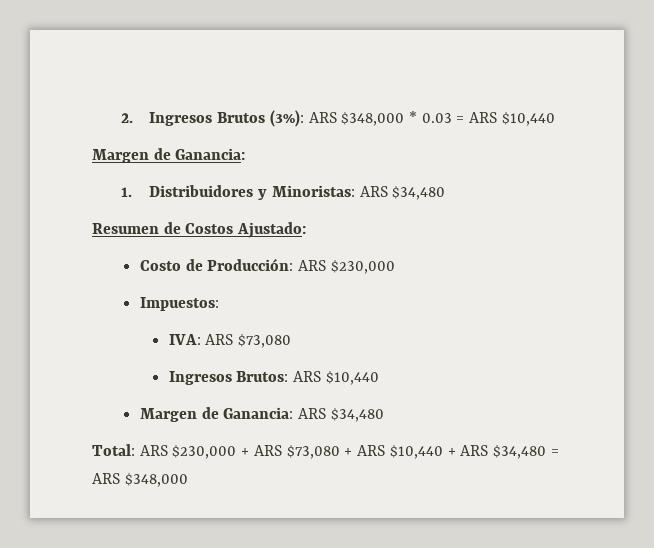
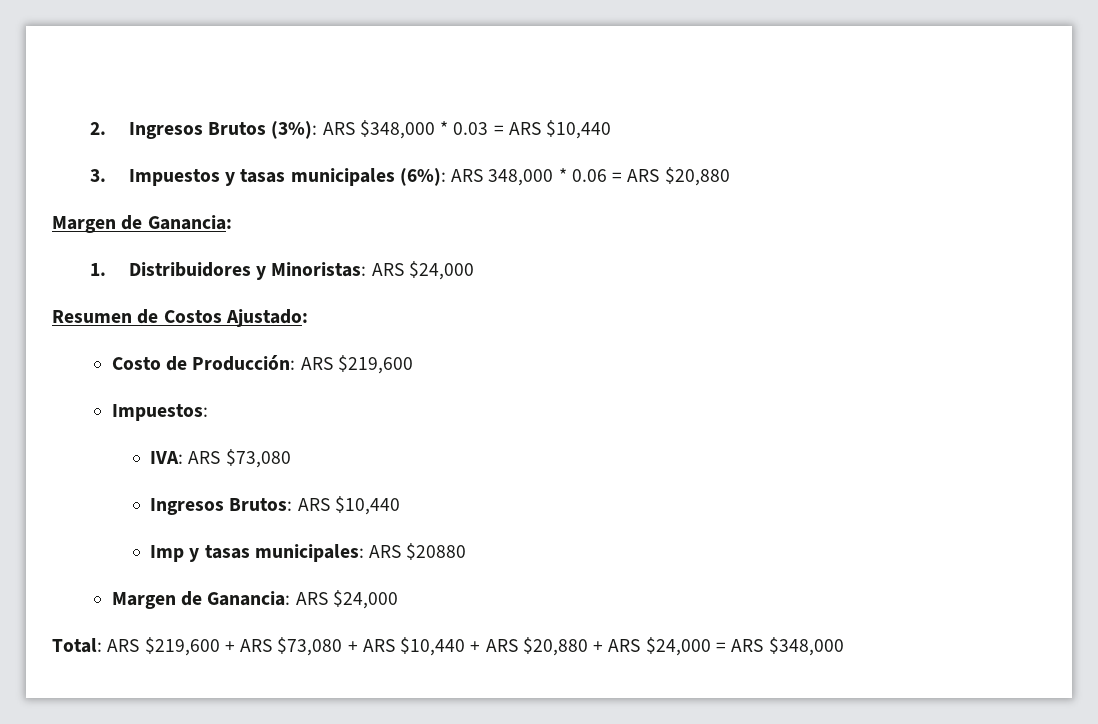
(555, 119) none -> [90,167,730,186] // 3. Impuestos y tasas municipales (6%): ARS 348,000 * 0.06 = ARS $20,880
[392,186,446,200] $34,480 -> [408,261,474,280] $24,000
[330,260,395,274] $230,000 -> [337,355,413,374] $219,600
(379, 378) none -> [150,543,467,562] // Imp y tasas municipales: ARS $20880
[330,408,384,422] $34,480 -> [332,590,398,609] $24,000
[172,445,237,459] $230,000 -> [144,637,220,656] $219,600
[492,445,546,459] $34,480 -> [522,637,711,656] $20,880 + ARS $24,000

